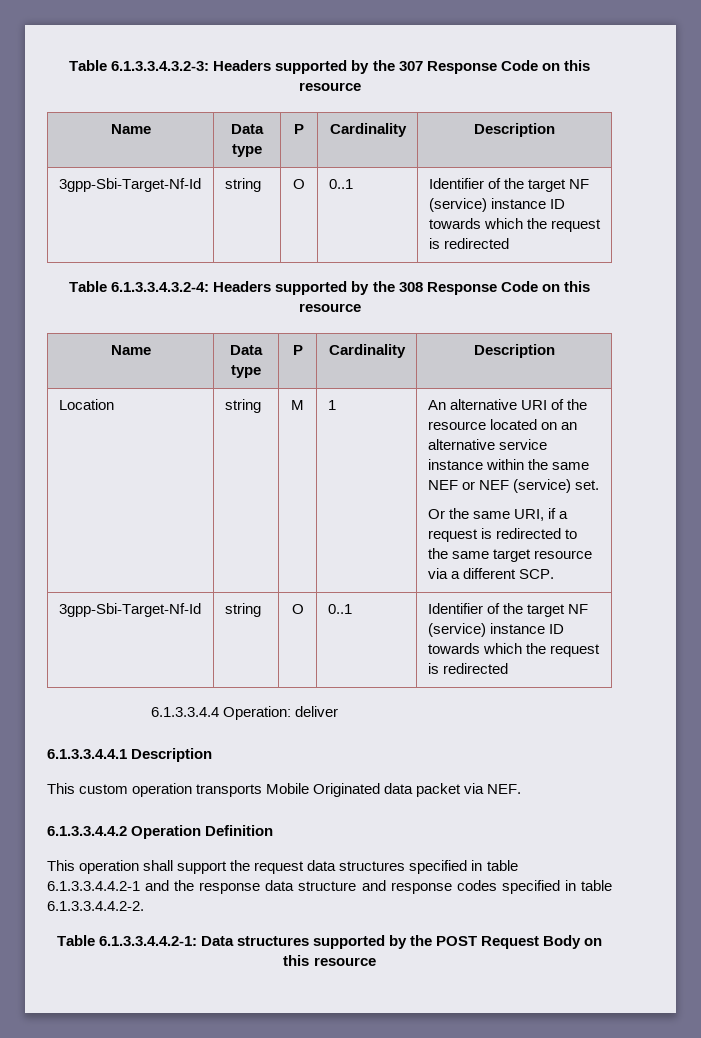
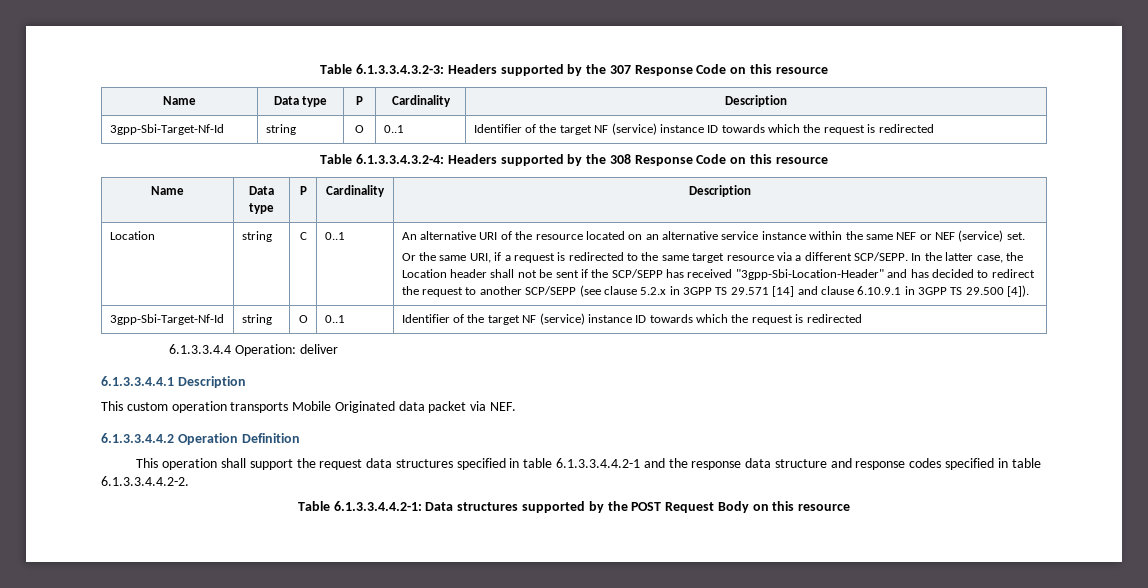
[291,400,304,410] [327,400,336,410] M | 1 -> [299,232,307,240] [324,232,345,240] C | 0..1
[518,569,554,579] SCP. -> [854,252,1023,263] [401,269,1035,280] [401,285,1030,297] SCP/SEPP. In the latter case, the Location header shall not be sent if the SCP/SEPP has received "3gpp-Sbi-Location-Header" and has decided to redirect the request to another SCP/SEPP (see clause 5.2.x in 3GPP TS 29.571 [14] and clause 6.10.9.1 in 3GPP TS 29.500 [4]).

